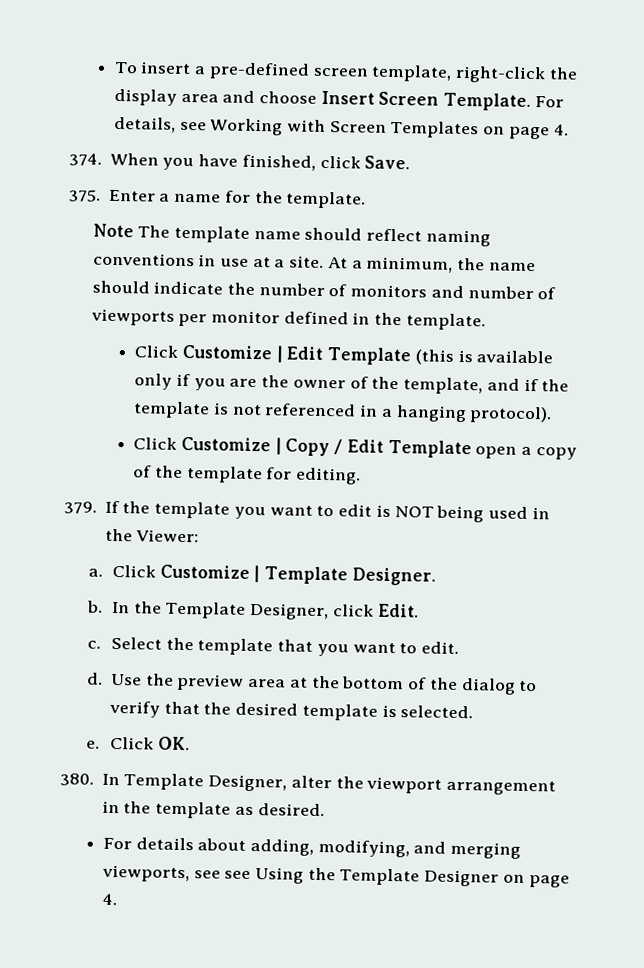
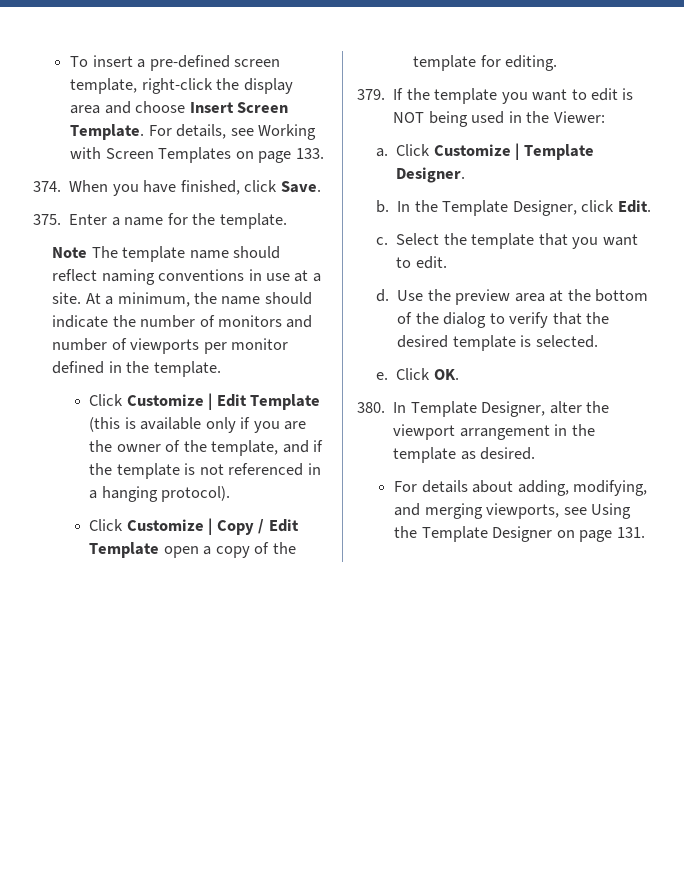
[553,124,569,136] 4. -> [295,148,324,159] 133.
[224,870,252,880] see -> (587, 511) none
[101,893,118,906] 4. -> [616,527,645,538] 131.

